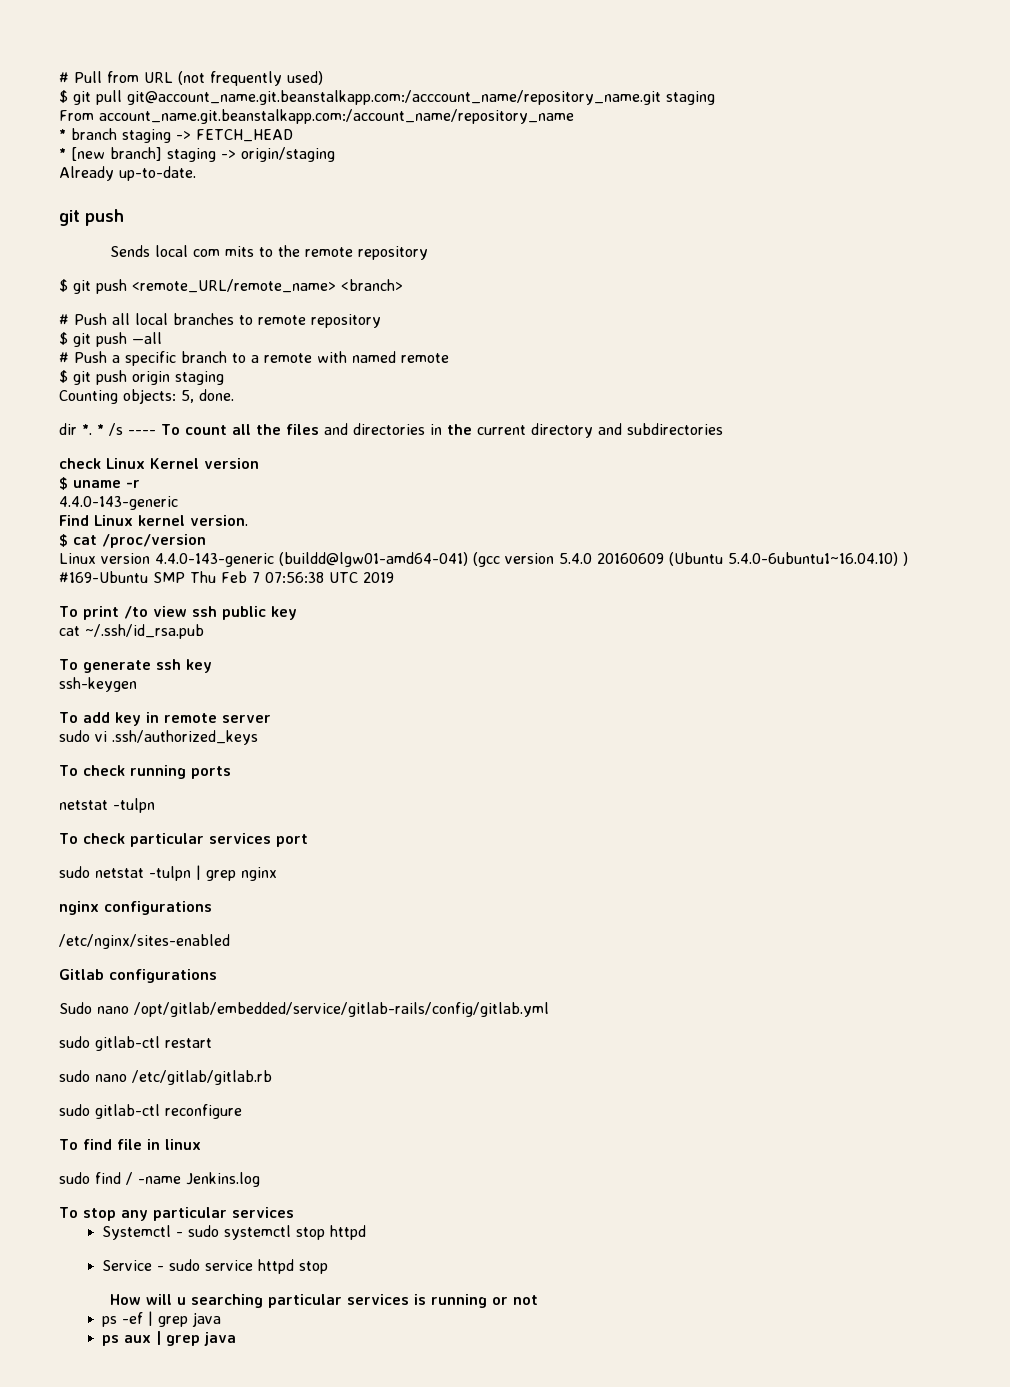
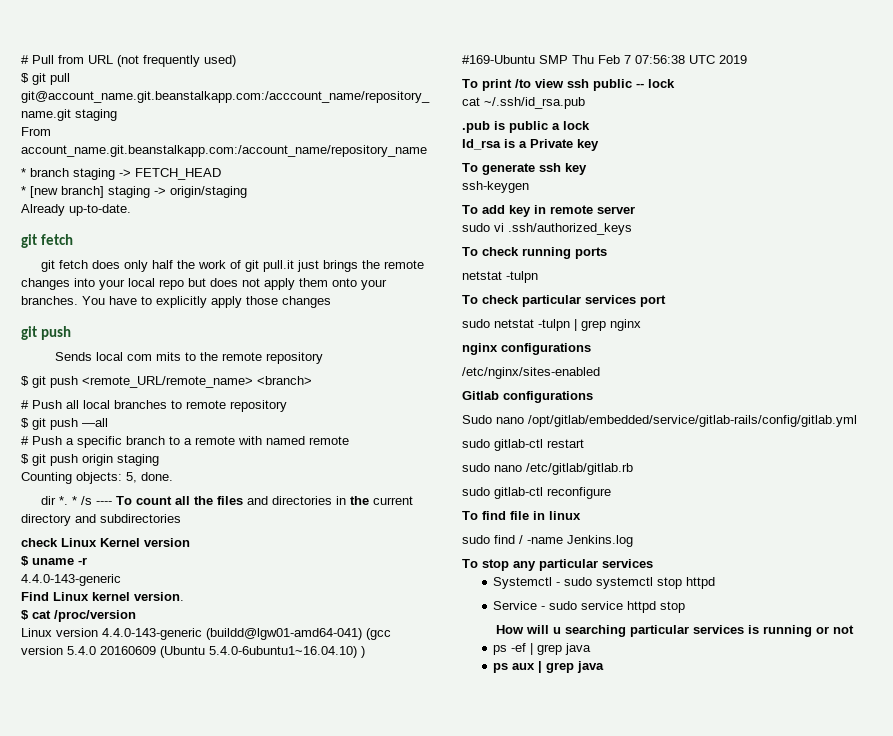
(196, 173) none -> [21,234,73,248] [40,260,424,272] [21,278,387,290] [21,296,331,308] // git fetch // git fetch does only half the work of git pull.it just brings the remote changes into your local repo but does not apply them onto your branches. You have to explicitly apply those changes
[270,606,297,620] key -> [636,79,675,88] -- lock
(204, 631) none -> [462,121,590,133] [462,139,599,151] // .pub is public a lock // Id_rsa is a Private key

